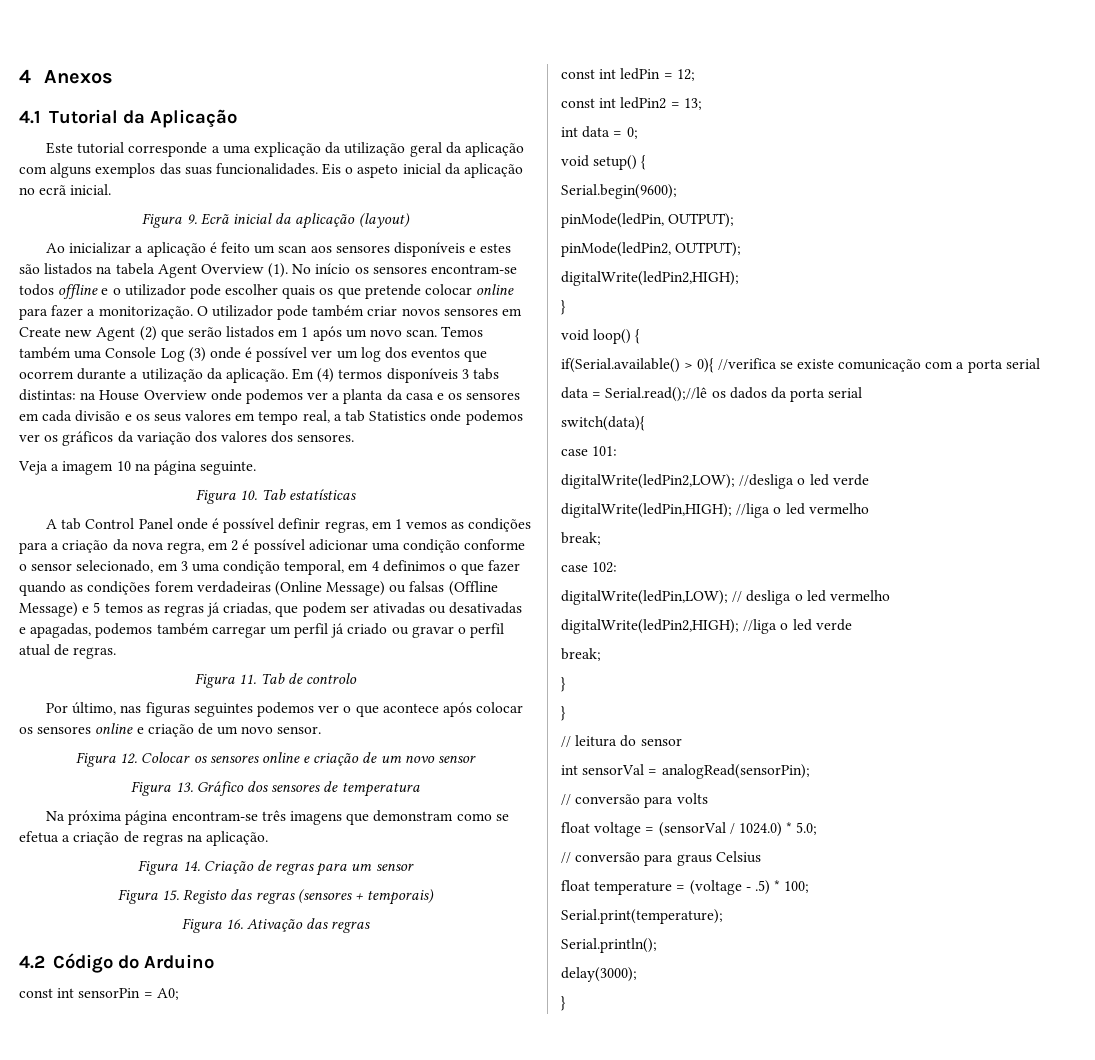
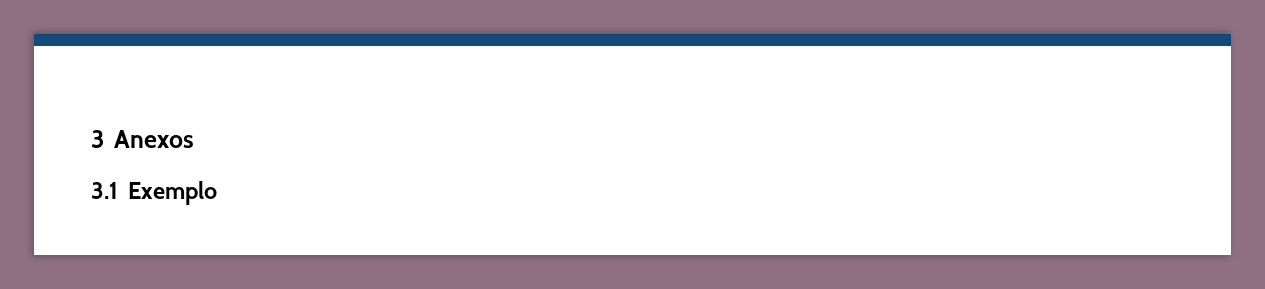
[19,69,31,83] 4 -> [91,130,104,148] 3
[19,109,237,128] [46,142,524,157] [19,163,524,178] [19,184,112,195] [142,213,410,229] [46,242,512,257] [19,263,518,278] [19,284,515,299] [19,305,523,320] [19,326,484,341] [19,347,488,362] [19,368,500,383] [19,389,521,404] [19,410,523,425] [19,431,355,446] [18,460,257,475] [196,489,356,504] [46,518,532,533] [19,539,526,554] [19,560,521,575] [19,581,498,596] [19,602,523,617] [19,623,505,638] [19,644,117,659] [195,673,357,688] [46,702,524,717] [19,723,322,737] [75,752,477,767] [131,781,420,797] [46,810,509,825] [19,831,269,846] [138,860,414,876] [117,889,435,905] [181,918,371,933] [19,953,214,973] [19,988,179,1000] [561,68,695,81] [561,97,702,110] [561,126,638,139] [561,155,647,170] [561,184,677,199] [561,213,735,228] [561,242,742,257] [561,271,739,286] [561,300,566,315] [561,329,641,344] [561,358,1040,373] [561,387,863,402] [561,416,645,431] [561,446,618,456] [561,474,869,489] [561,503,869,518] [561,532,601,545] [561,562,618,573] [561,590,890,605] [561,619,852,634] [561,648,601,661] [561,677,566,692] [561,706,566,721] [561,735,682,747] [561,764,810,779] [561,793,708,808] [561,822,818,837] [561,851,761,866] [561,880,810,895] [561,909,723,924] [561,938,657,953] [561,967,637,982] [561,996,566,1011] 4.1 Tutorial da Aplicação // Este tutorial corresponde a uma explicação da utilização geral da aplicação com alguns exemplos das suas funcionalidades. Eis o aspeto inicial da aplicação no ecrã inicial. // Figura 9. Ecrã inicial da aplicação (layout) // Ao inicializar a aplicação é feito um scan aos sensores disponíveis e estes são listados na tabela Agent Overview (1). No início os sensores encontram-se todos offline e o utilizador pode escolher quais os que pretende colocar online para fazer a monitorização. O utilizador pode também criar novos sensores em Create new Agent (2) que serão listados em 1 após um novo scan. Temos também uma Console Log (3) onde é possível ver um log dos eventos que ocorrem durante a utilização da aplicação. Em (4) termos disponíveis 3 tabs distintas: na House Overview onde podemos ver a planta da casa e os sensores em cada divisão e os seus valores em tempo real, a tab Statistics onde podemos ver os gráficos da variação dos valores dos sensores. // Veja a imagem 10 na página seguinte. // Figura 10. Tab estatísticas // A tab Control Panel onde é possível definir regras, em 1 vemos as condições para a criação da nova regra, em 2 é possível adicionar uma condição conforme o sensor selecionado, em 3 uma condição temporal, em 4 definimos o que fazer quando as condições forem verdadeiras (Online Message) ou falsas (Offline Message) e 5 temos as regras já criadas, que podem ser ativadas ou desativadas e apagadas, podemos também carregar um perfil já criado ou gravar o perfil atual de regras. // Figura 11. Tab de controlo // Por último, nas figuras seguintes podemos ver o que acontece após colocar os sensores online e criação de um novo sensor. // Figura 12. Colocar os sensores online e criação de um novo sensor // Figura 13. Gráfico dos sensores de temperatura // Na próxima página encontram-se três imagens que demonstram como se efetua a criação de regras na aplicação. // Figura 14. Criação de regras para um sensor // Figura 15. Registo das regras (sensores + temporais) // Figura 16. Ativação das regras // 4.2 Código do Arduino // const int sensorPin = A0; // const int ledPin = 12; // const int ledPin2 = 13; // int data = 0; // void setup() { // Serial.begin(9600); // pinMode(ledPin, OUTPUT); // pinMode(ledPin2, OUTPUT); // digitalWrite(ledPin2,HIGH); // } // void loop() { // if(Serial.available() > 0){ //verifica se existe comunicação com a porta serial // data = Serial.read();//lê os dados da porta serial // switch(data){ // case 101: // digitalWrite(ledPin2,LOW); //desliga o led verde // digitalWrite(ledPin,HIGH); //liga o led vermelho // break; // case 102: // digitalWrite(ledPin,LOW); // desliga o led vermelho // digitalWrite(ledPin2,HIGH); //liga o led verde // break; // } // } // // leitura do sensor // int sensorVal = analogRead(sensorPin); // // conversão para volts // float voltage = (sensorVal / 1024.0) * 5.0; // // conversão para graus Celsius // float temperature = (voltage - .5) * 100; // Serial.print(temperature); // Serial.println(); // delay(3000); // } -> [91,181,217,205] 3.1 Exemplo

